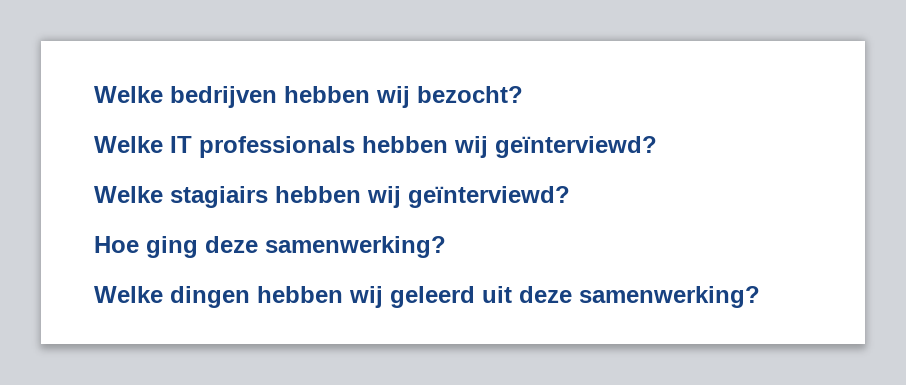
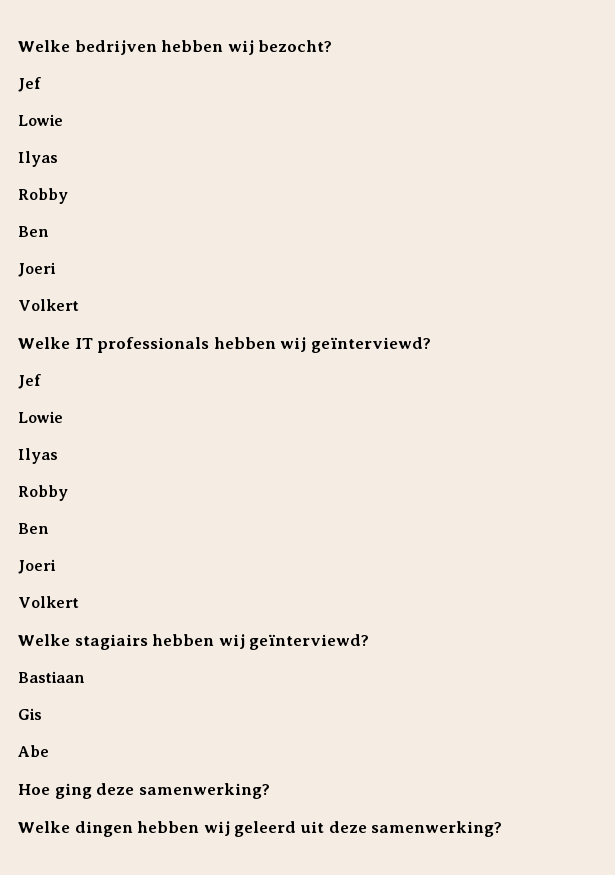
(523, 94) none -> [18,77,41,92] [18,114,63,126] [18,151,58,167] [18,188,68,204] [18,226,49,237] [18,262,56,277] [18,299,79,311] // Jef // Lowie // Ilyas // Robby // Ben // Joeri // Volkert
(657, 147) none -> [18,374,41,389] [18,411,63,423] [18,448,58,464] [18,485,68,501] [18,523,49,534] [18,559,56,574] [18,596,79,608] // Jef // Lowie // Ilyas // Robby // Ben // Joeri // Volkert
(570, 197) none -> [18,671,85,683] [18,708,42,720] [18,745,49,757] // Bastiaan // Gis // Abe

